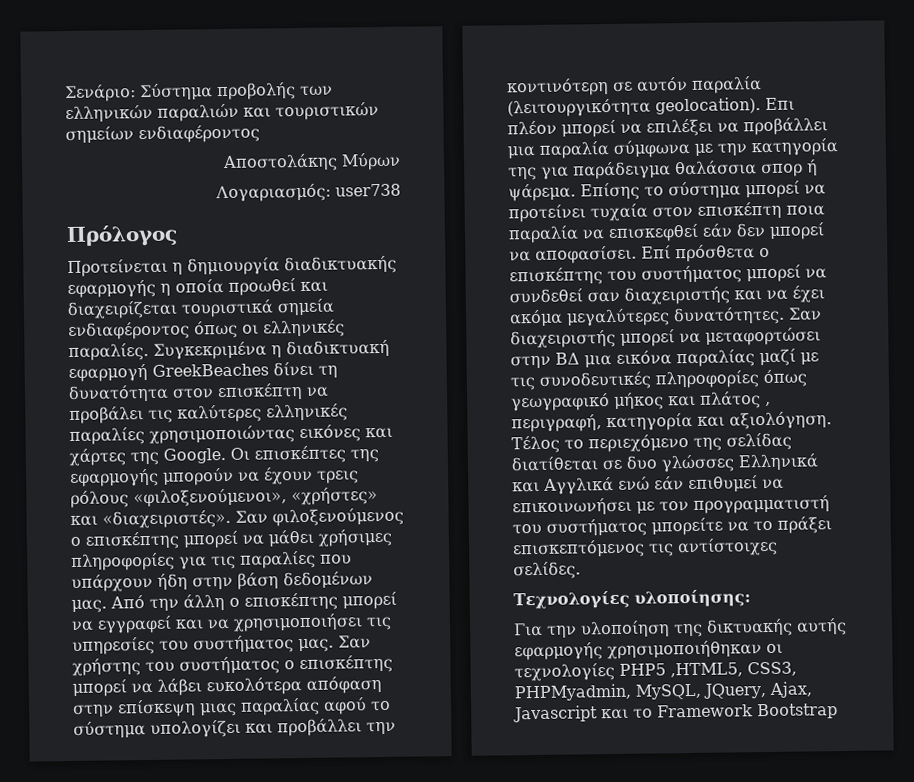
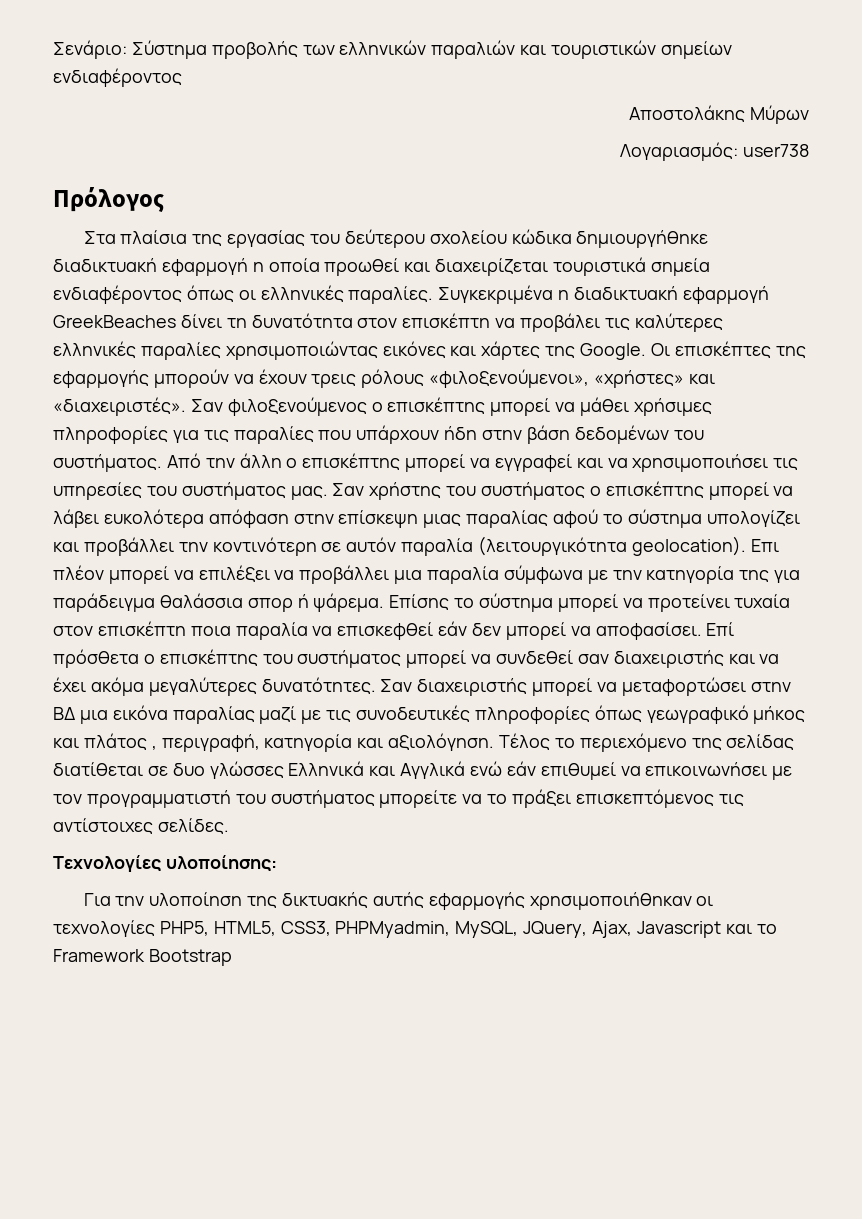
[67,255,397,278] [67,279,156,299] Προτείνεται η δημιουργία διαδικτυακής εφαρμογής -> [83,229,709,248] [53,258,248,276] Στα πλαίσια της εργασίας του δεύτερου σχολείου κώδικα δημιουργήθηκε διαδικτυακή εφαρμογή
[71,599,107,613] μας. -> [673,430,704,440] [53,454,162,472] του συστήματος.
[619,662,743,678] PHP5 ,HTML5, -> [159,921,276,936] PHP5, HTML5,

